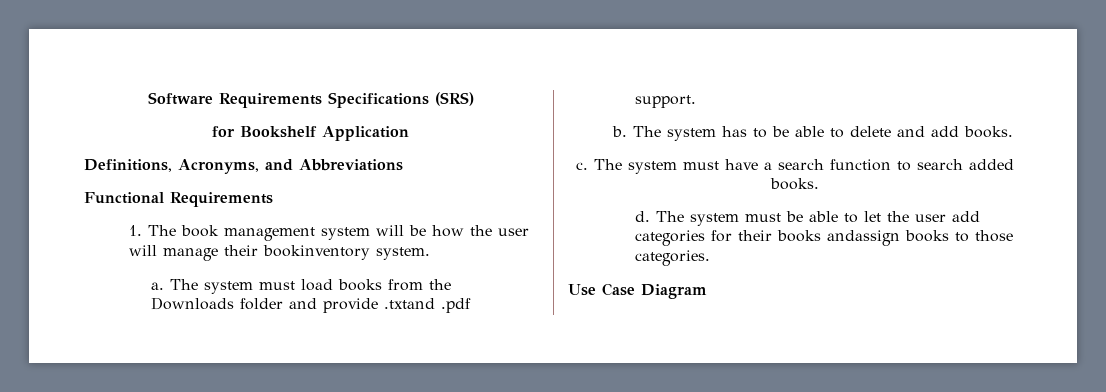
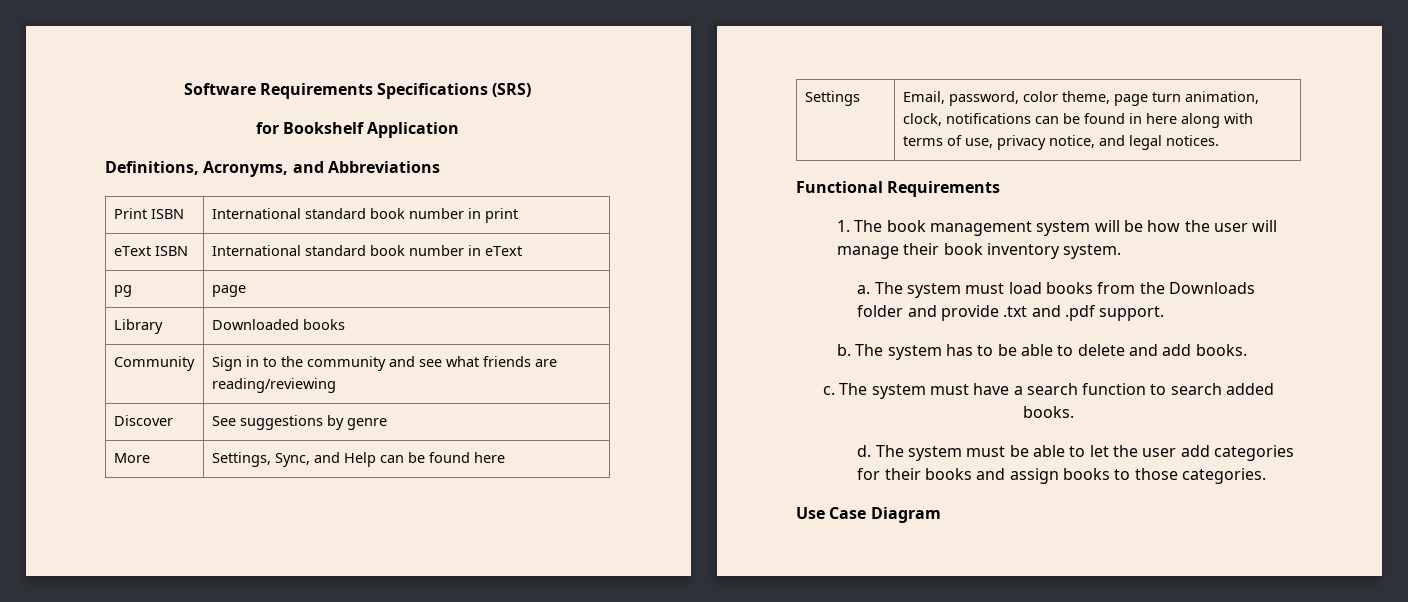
(403, 165) none -> [113,208,184,219] [211,208,518,223] [113,246,188,256] [211,245,522,256] [113,285,132,297] [211,285,246,297] [113,319,163,334] [211,319,345,330] [113,356,195,371] [211,356,557,371] [211,378,336,393] [113,415,173,426] [211,415,387,430] [113,453,150,463] [211,452,505,467] [804,91,860,106] [902,91,1259,106] [902,113,1253,128] [902,135,1219,150] // Print ISBN | International standard book number in print // eText ISBN | International standard book number in eText // pg | page // Library | Downloaded books // Community | Sign in to the community and see what friends are reading/reviewing // Discover | See suggestions by genre // More | Settings, Sync, and Help can be found here // Settings | Email, password, color theme, page turn animation, clock, notifications can be found in here along with terms of use, privacy notice, and legal notices.
[262,245,370,260] bookinventory -> [943,243,1060,259] book inventory
[384,298,436,309] .txtand -> [1003,305,1061,317] .txt and
[827,230,901,246] andassign -> [976,468,1059,484] and assign

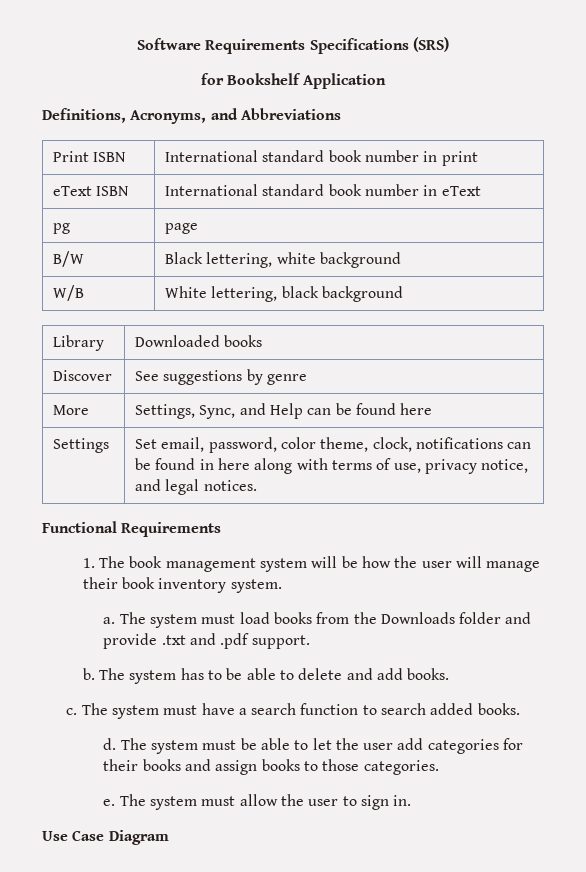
[113,319,163,334] [211,319,345,330] [113,356,195,371] [211,356,557,371] [211,378,336,393] Library | Downloaded books // Community | Sign in to the community and see what friends are reading/reviewing -> [53,251,85,267] [165,252,402,268] [53,285,85,301] [165,286,404,302] [53,335,105,351] [135,335,263,347] B/W | Black lettering, white background // W/B | White lettering, black background // Library | Downloaded books
[902,91,945,104] Email, -> [135,437,205,452] Set email,
[1113,91,1259,106] page turn animation, -> (369, 444) none
(1267, 476) none -> [103,794,412,810] // e. The system must allow the user to sign in.

